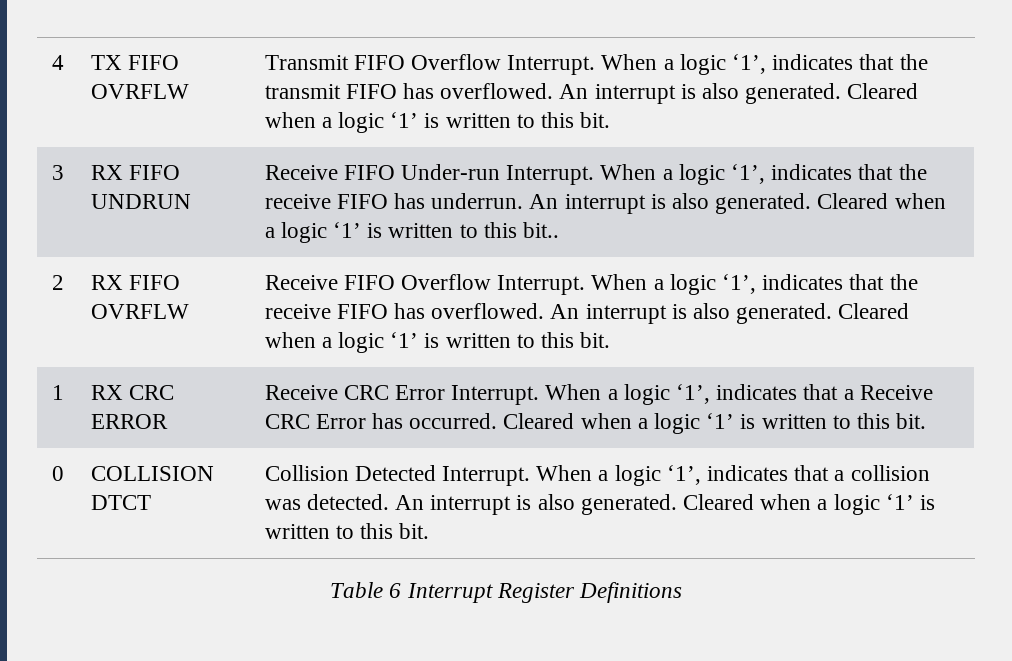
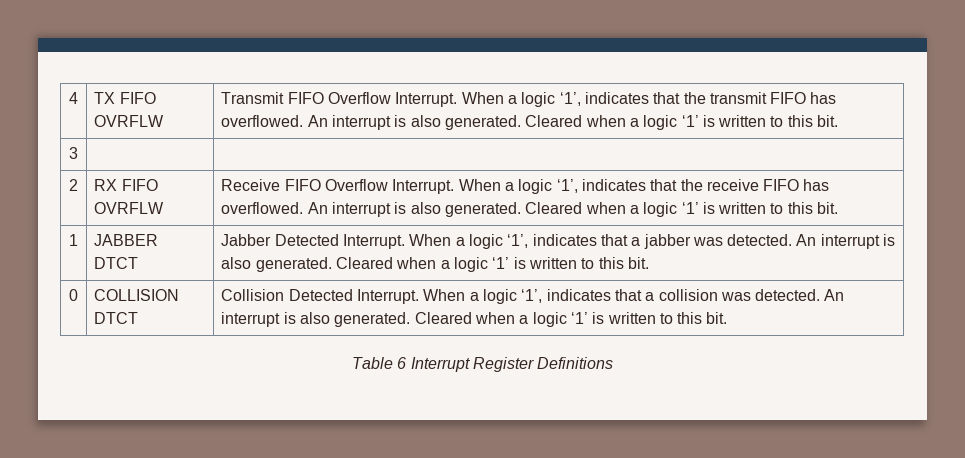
[90,165,180,180] [90,194,191,209] [264,164,927,185] [264,193,946,214] [264,222,559,243] RX FIFO UNDRUN | Receive FIFO Under-run Interrupt. When a logic ‘1’, indicates that the receive FIFO has underrun. An interrupt is also generated. Cleared when a logic ‘1’ is written to this bit.. -> (78, 153) |
[90,385,174,400] [90,414,168,429] [264,384,933,405] [264,413,498,429] RX CRC ERROR | Receive CRC Error Interrupt. When a logic ‘1’, indicates that a Receive CRC Error has occurred. -> [94,234,159,246] [94,257,139,269] [221,234,896,249] [221,257,332,272] JABBER DTCT | Jabber Detected Interrupt. When a logic ‘1’, indicates that a jabber was detected. An interrupt is also generated.

